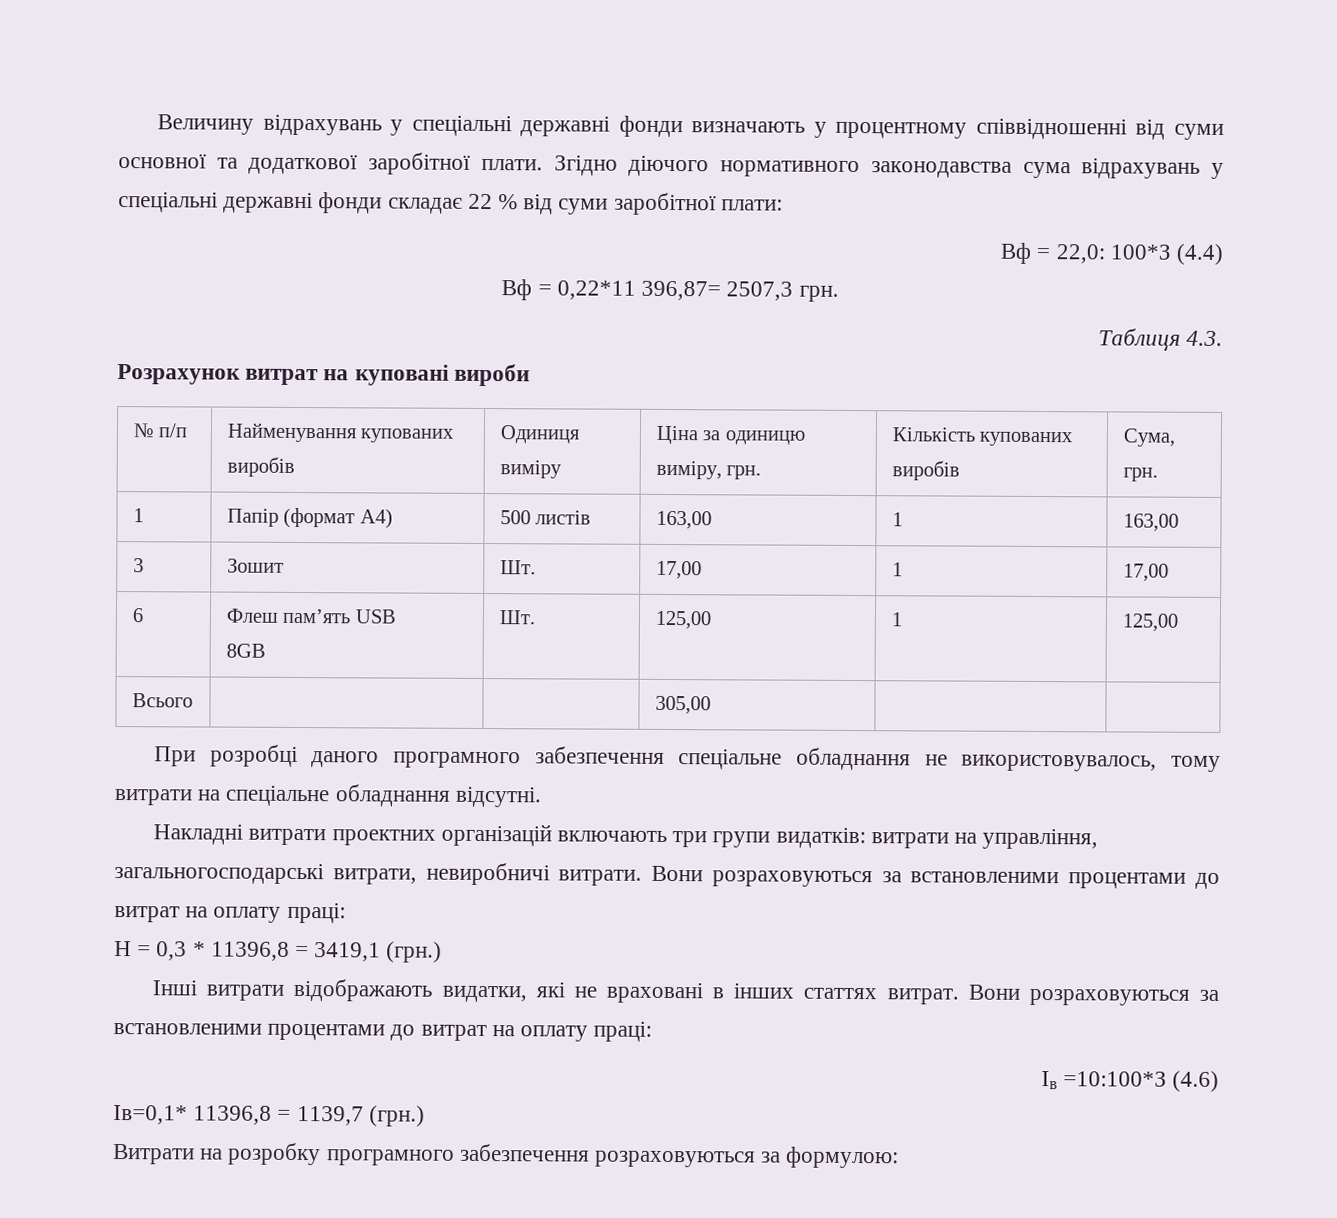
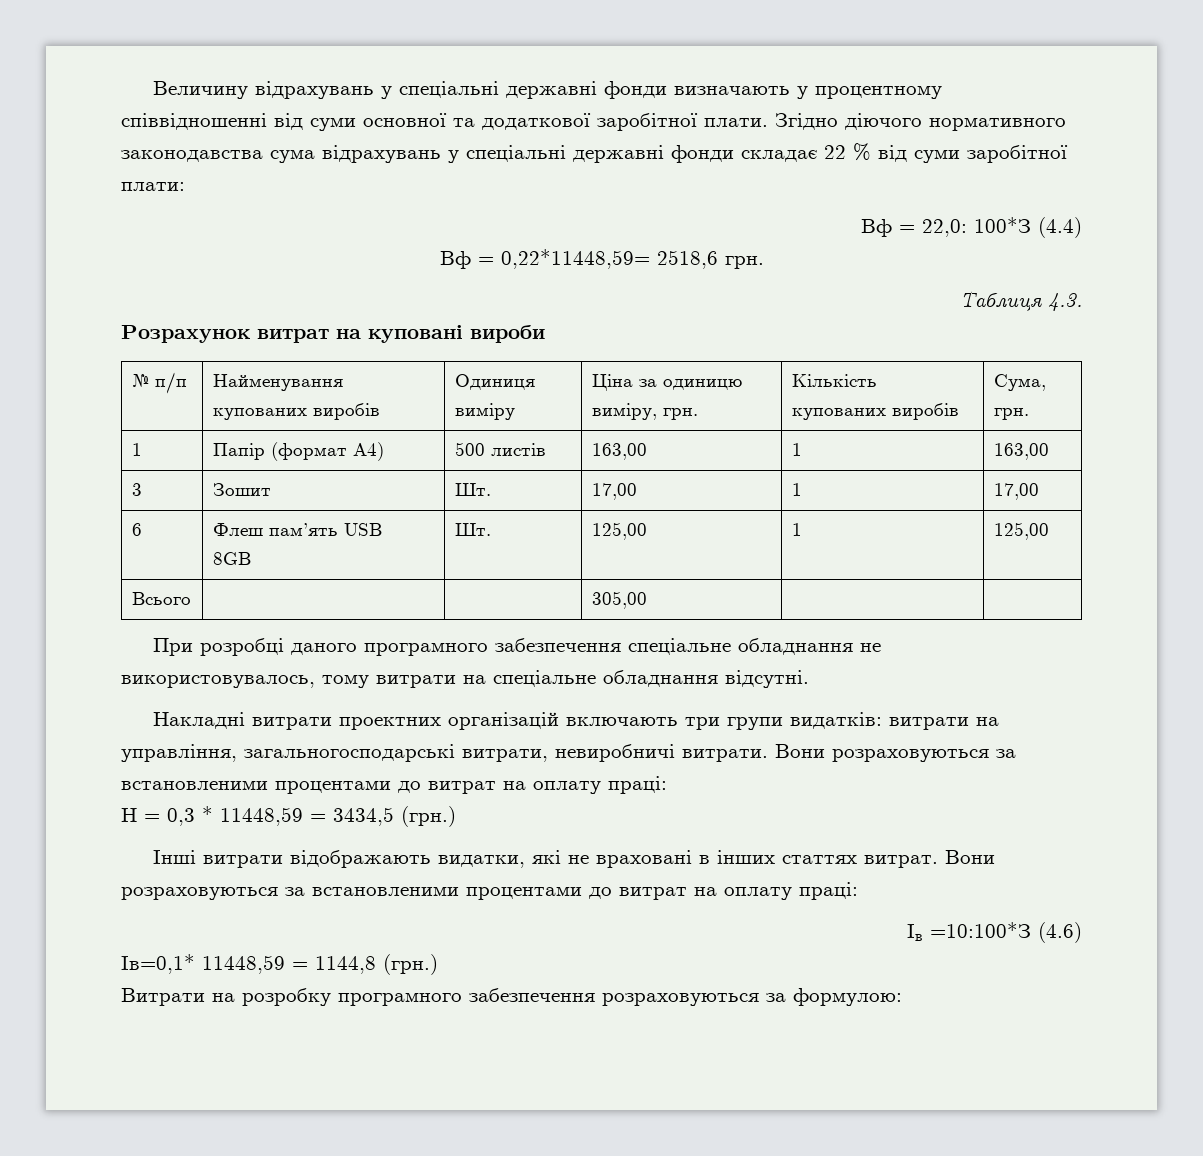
[556,280,794,301] 0,22*11 396,87= 2507,3 -> [500,249,718,269] 0,22*11448,59= 2518,6
[210,941,382,962] 11396,8 = 3419,1 -> [220,807,394,826] 11448,59 = 3434,5
[193,1105,364,1126] 11396,8 = 1139,7 -> [202,955,376,974] 11448,59 = 1144,8

